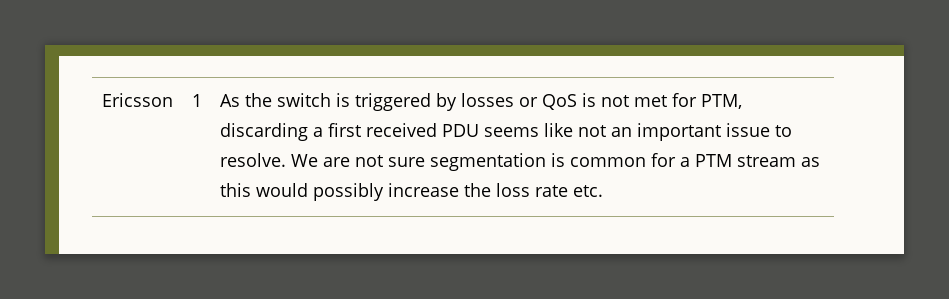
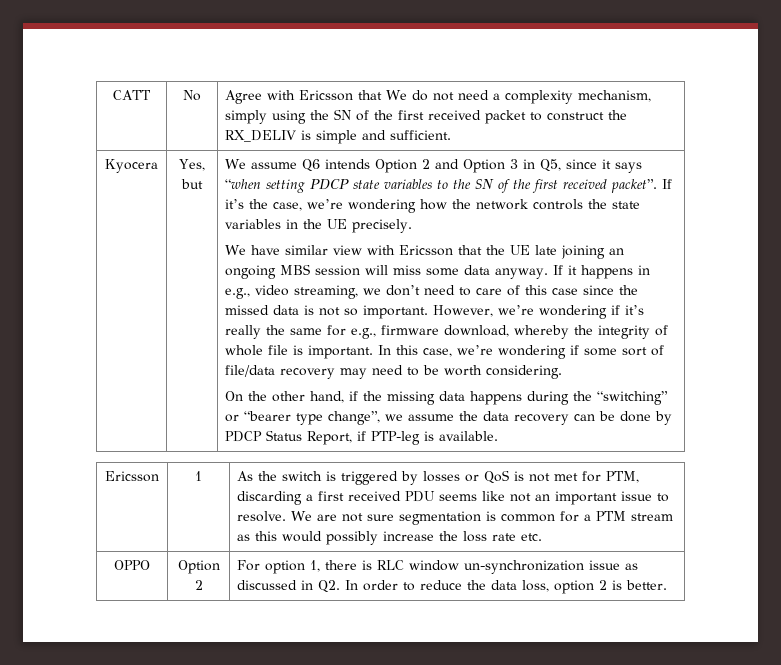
(102, 100) none -> [113,90,151,100] [183,90,201,101] [225,90,652,104] [225,109,628,124] [225,130,452,144] [105,159,158,173] [179,159,206,171] [181,179,203,189] [225,159,643,173] [225,179,673,193] [225,199,641,213] [225,219,413,233] [225,245,625,259] [225,264,651,279] [225,285,639,299] [225,305,645,319] [225,325,669,339] [225,345,665,359] [225,365,563,379] [225,391,669,405] [225,411,673,425] [225,430,499,445] CATT | No | Agree with Ericsson that We do not need a complexity mechanism, simply using the SN of the first received packet to construct the RX_DELIV is simple and sufficient. // Kyocera | Yes, but | We assume Q6 intends Option 2 and Option 3 in Q5, since it says “when setting PDCP state variables to the SN of the first received packet”. If it’s the case, we’re wondering how the network controls the state variables in the UE precisely. // We have similar view with Ericsson that the UE late joining an ongoing MBS session will miss some data anyway. If it happens in e.g., video streaming, we don’t need to care of this case since the missed data is not so important. However, we’re wondering if it’s really the same for e.g., firmware download, whereby the integrity of whole file is important. In this case, we’re wondering if some sort of file/data recovery may need to be worth considering. // On the other hand, if the missing data happens during the “switching” or “bearer type change”, we assume the data recovery can be done by PDCP Status Report, if PTP-leg is available. //
(604, 191) none -> [114,560,150,570] [177,560,220,574] [194,580,203,590] [237,560,639,574] [237,580,668,594] // OPPO | Option 2 | For option 1, there is RLC window un-synchronization issue as discussed in Q2. In order to reduce the data loss, option 2 is better.

